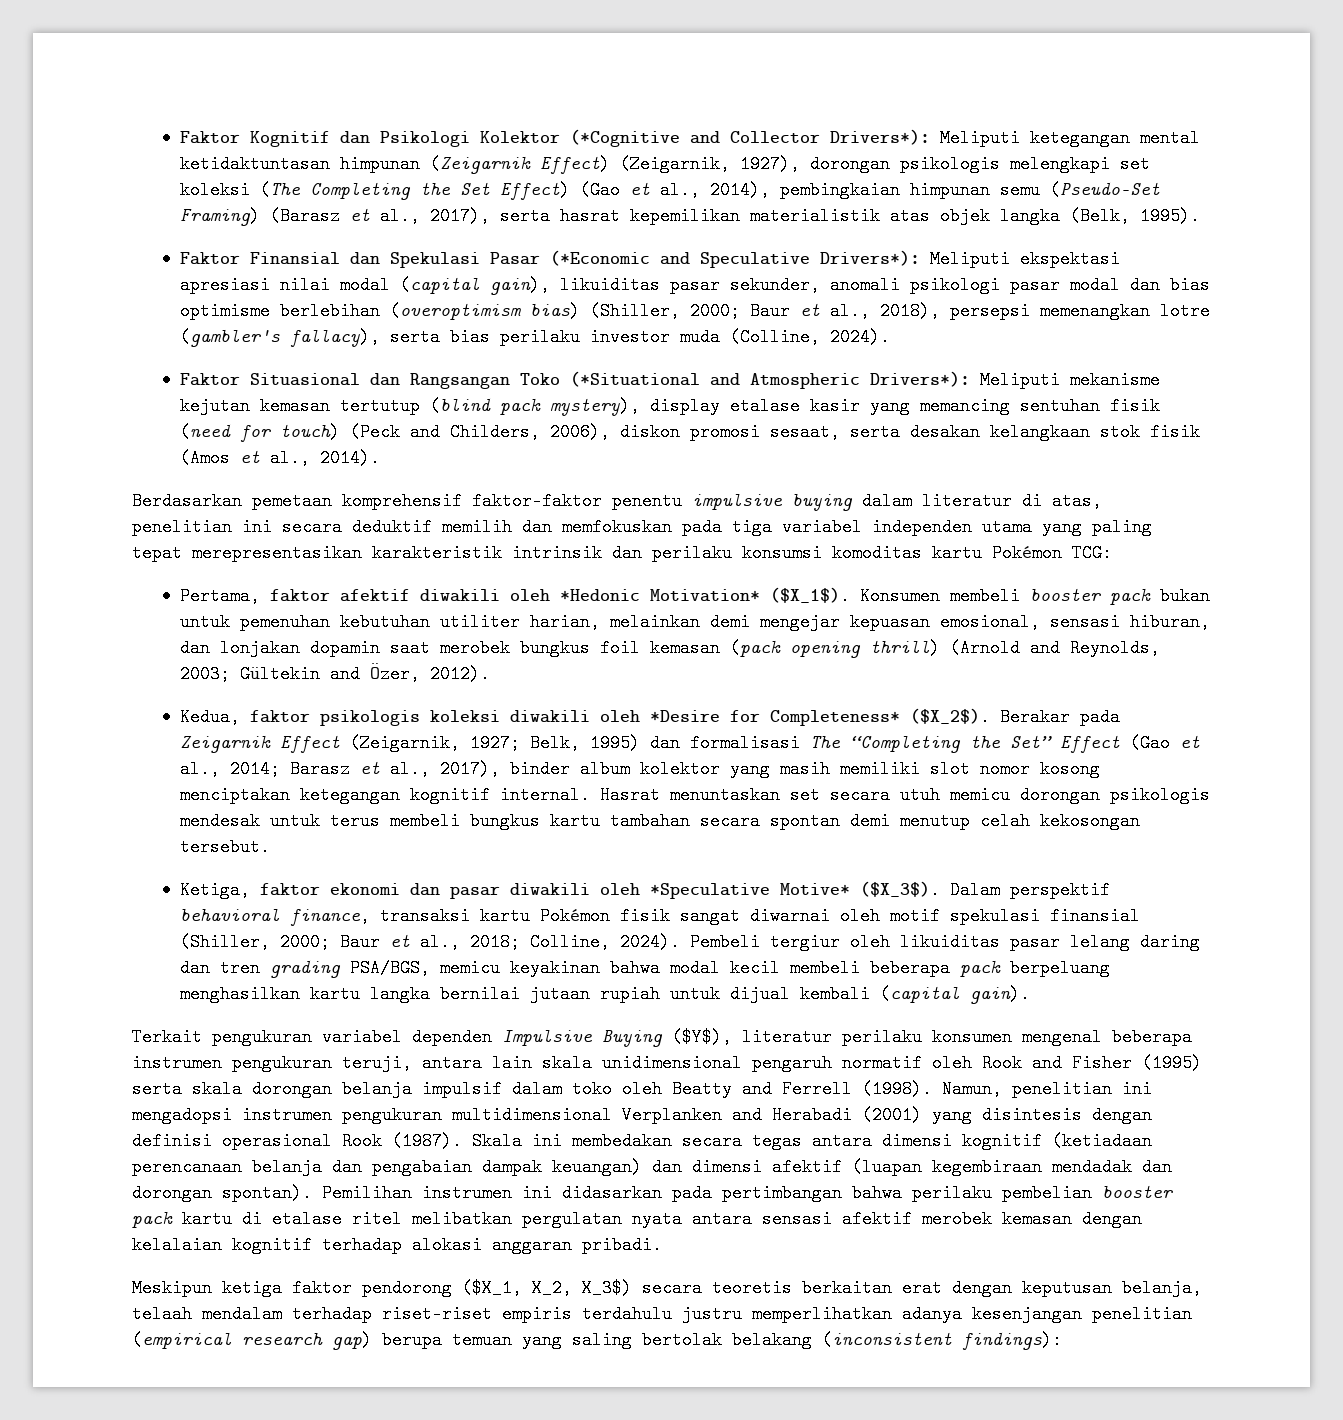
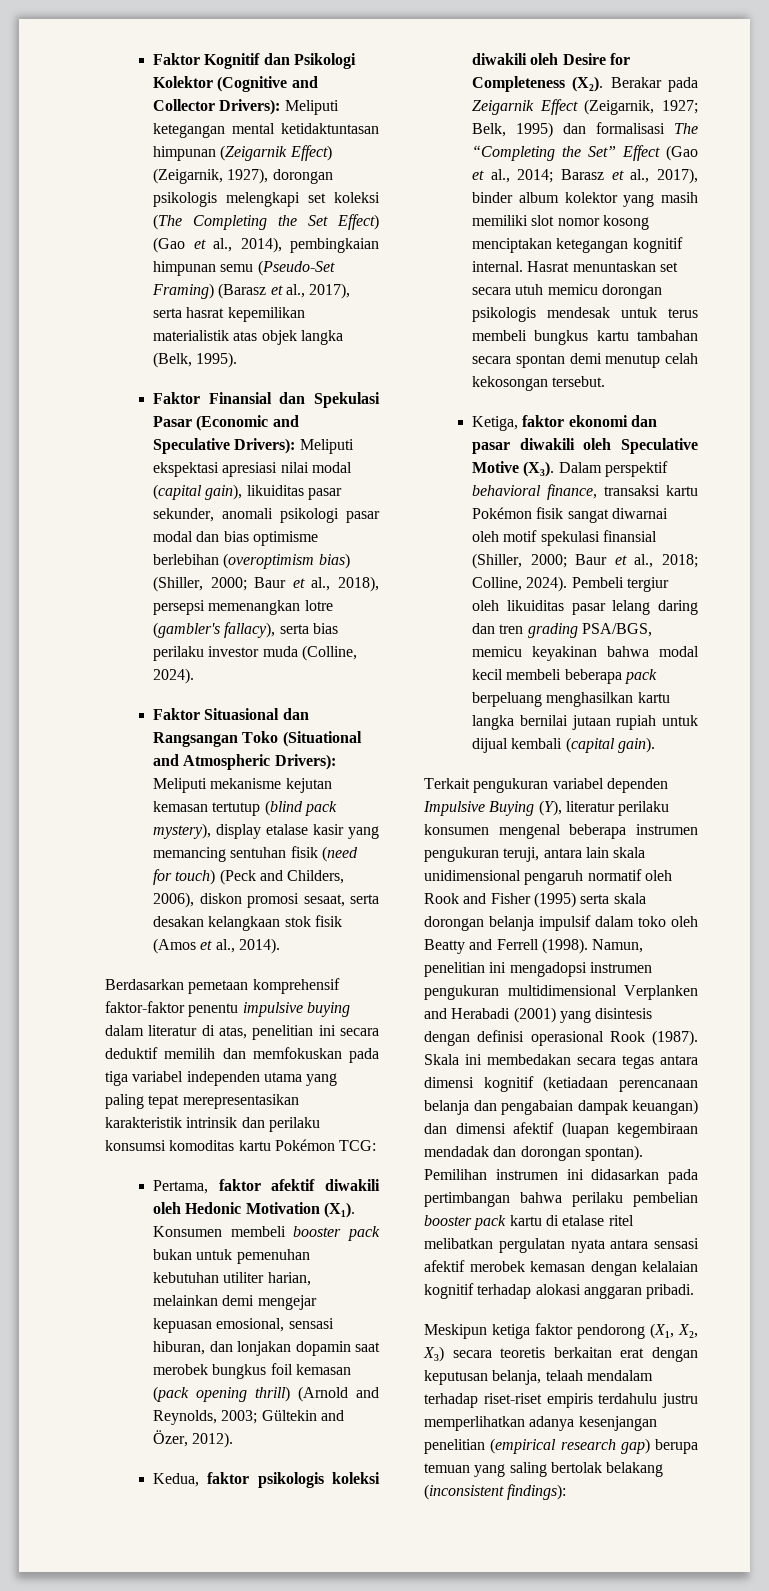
[570,129,681,147] (*Cognitive -> [217,76,288,92] (Cognitive
[830,129,931,145] Drivers*): -> [219,99,281,115] Drivers):
[550,250,651,266] (*Economic -> [196,415,269,431] (Economic
[820,250,921,266] Drivers*): -> [234,438,296,454] Drivers):
[570,371,701,387] (*Situational -> [282,731,362,747] (Situational
[870,371,971,387] Drivers*): -> [274,754,336,770] Drivers):
[560,587,851,605] *Hedonic Motivation* ($X_1$). -> [185,1202,356,1218] Hedonic Motivation (X₁).
[650,708,991,726] *Desire for Completeness* ($X_2$). -> [562,53,631,65] [472,76,604,92] Desire for Completeness (X₂).
[650,881,941,899] *Speculative Motive* ($X_3$). -> [621,438,698,454] [472,461,555,477] Speculative Motive (X₃).
[672,1028,732,1046] ($Y$), -> [538,800,562,816] (Y),
[462,1279,632,1297] ($X_1, X_2, X_3$) -> [650,1323,698,1339] [423,1346,444,1362] (X₁, X₂, X₃)

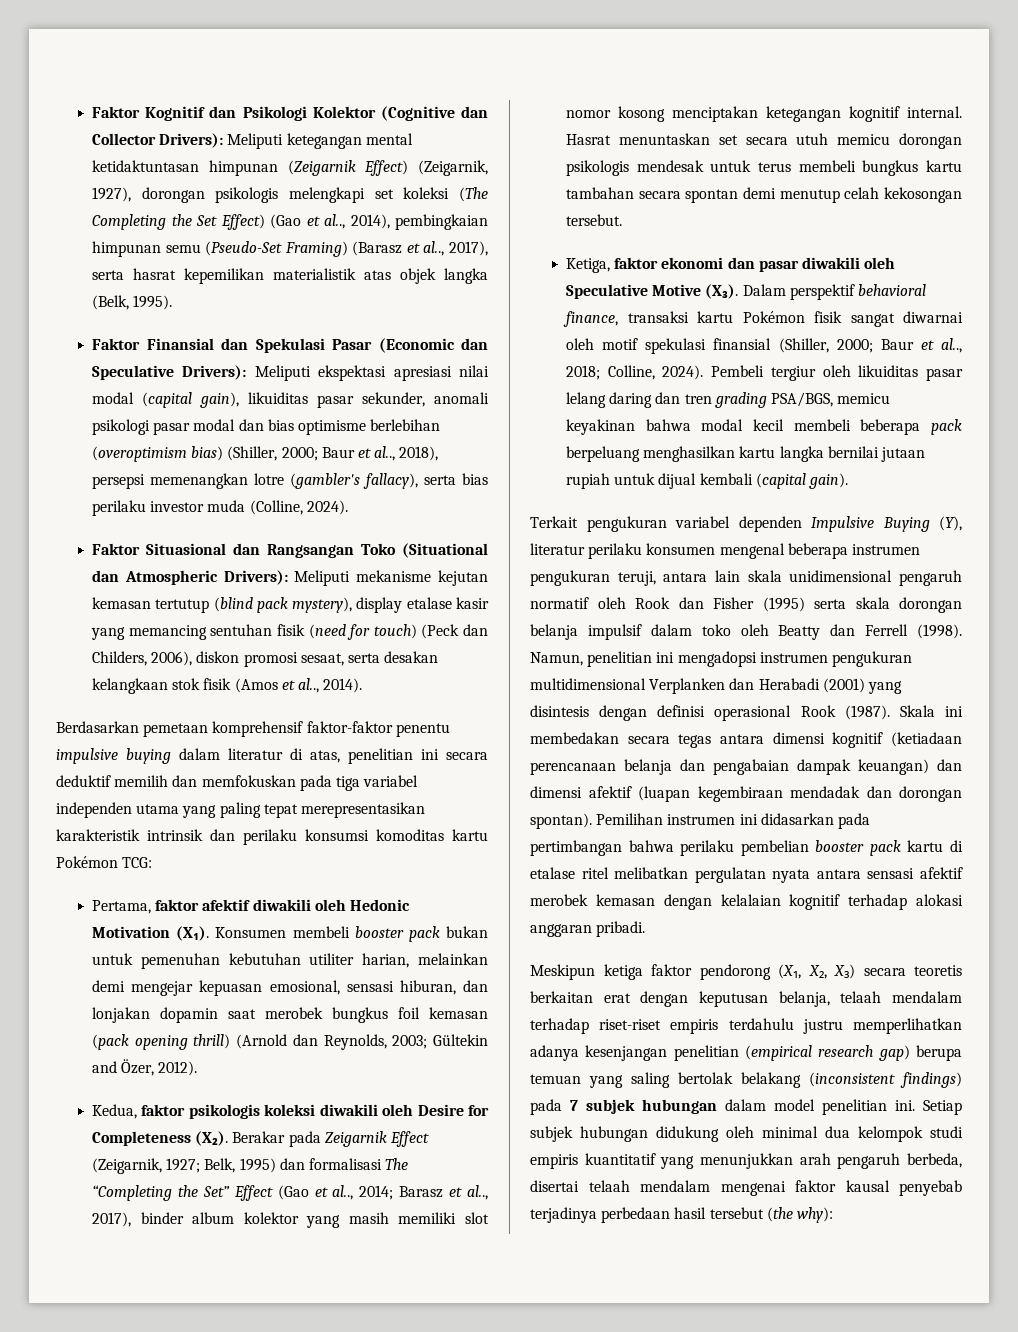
[291,76,318,88] and -> [461,106,488,118] dan
[213,238,233,252] al., -> [324,214,346,229] al..,
[286,284,306,298] al., -> [423,241,445,256] al..,
[272,415,299,427] and -> [461,338,489,350] dan
[311,577,331,591] al., -> [374,446,396,461] al..,
[153,754,180,766] and -> [92,570,120,582] dan
[260,870,284,881] and -> [462,624,488,636] dan
[215,939,235,953] al., -> [297,678,319,693] al..,
[356,1387,379,1398] and -> [292,1034,318,1046] dan
[490,169,510,183] al., -> [332,1185,354,1200] al..,
[630,169,650,183] al., -> [467,1185,489,1200] al..,
[634,554,654,568] al., -> [941,338,962,353] al..,
[463,893,487,904] and -> [678,597,704,609] dan
[469,939,493,950] and -> [830,624,856,636] dan
[424,1008,447,1019] and -> [729,678,755,690] dan
[507,1484,567,1500] findings): -> [900,1072,962,1088] [530,1099,962,1115] [530,1126,963,1142] [530,1153,962,1169] [530,1180,962,1196] [530,1207,833,1223] findings) pada 7 subjek hubungan dalam model penelitian ini. Setiap subjek hubungan didukung oleh minimal dua kelompok studi empiris kuantitatif yang menunjukkan arah pengaruh berbeda, disertai telaah mendalam mengenai faktor kausal penyebab terjadinya perbedaan hasil tersebut (the why):

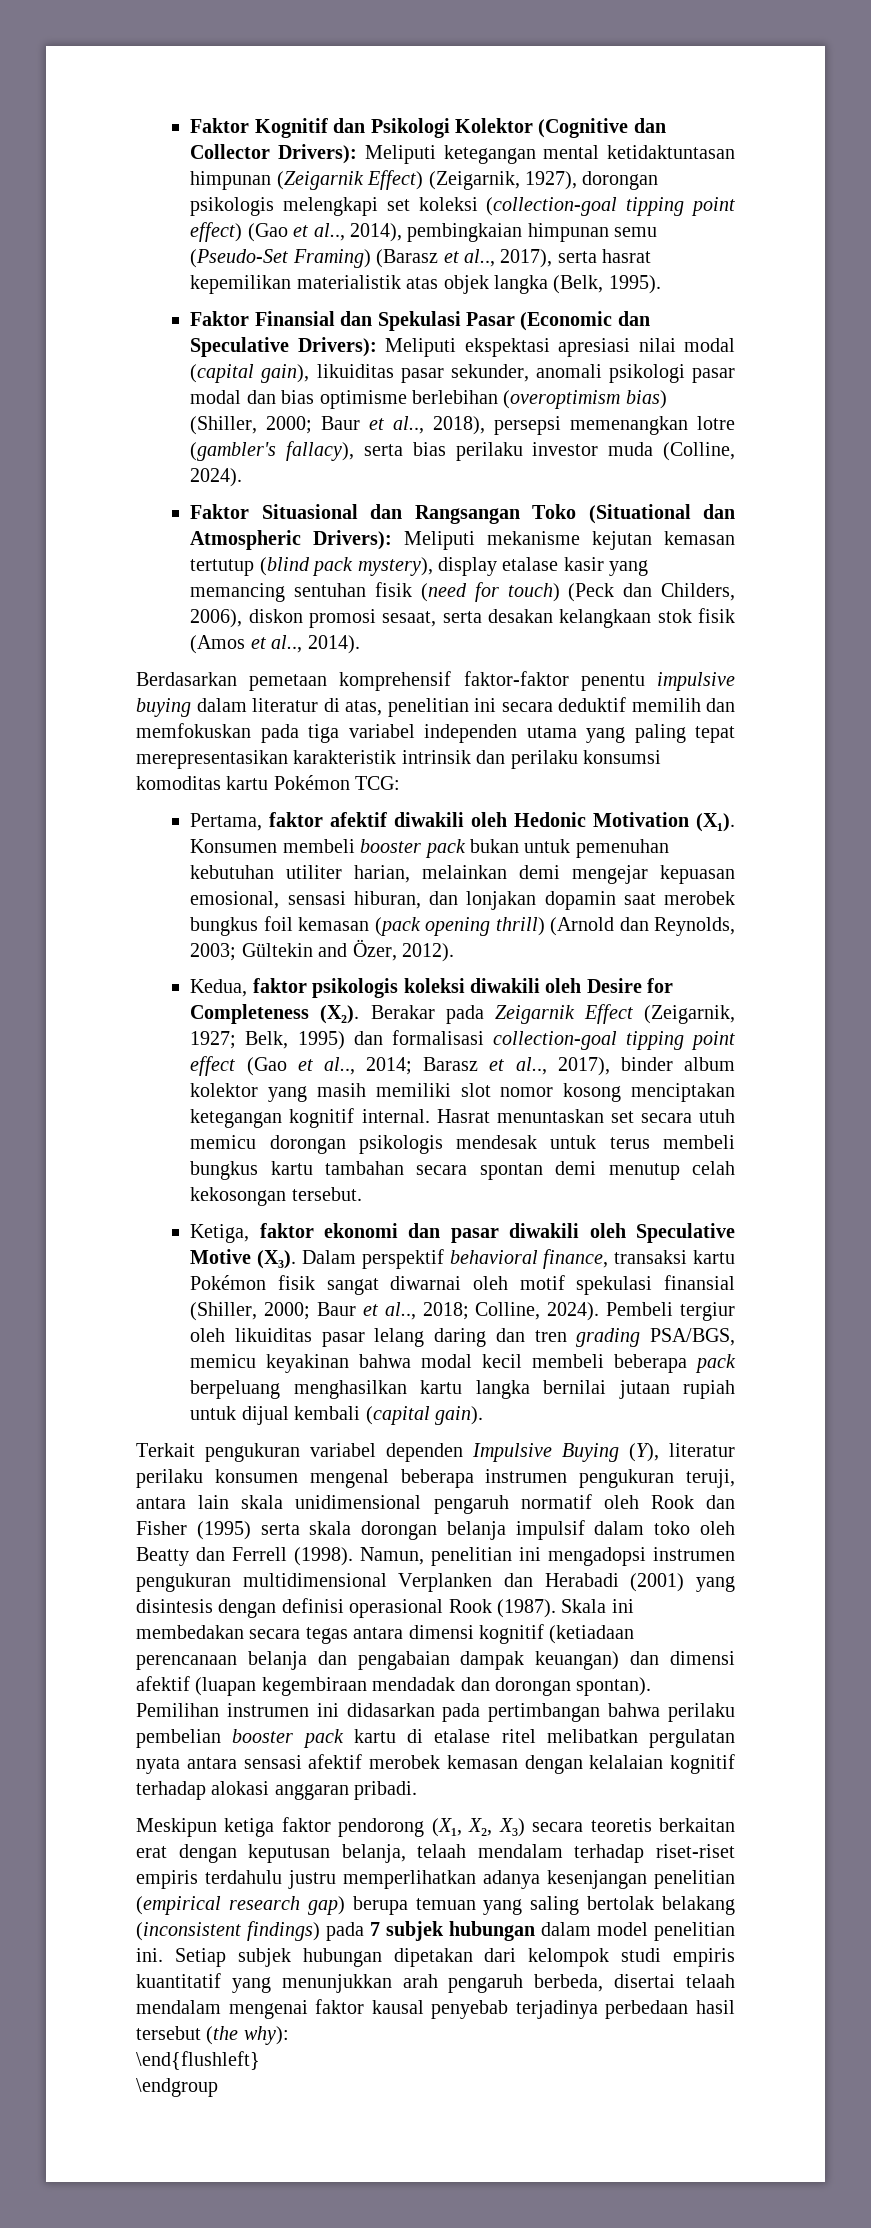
[459,187,488,202] [92,214,265,230] (The Completing the Set Effect) -> [486,197,735,216] [190,222,243,242] (collection-goal tipping point effect)
[385,1158,409,1170] [92,1185,273,1201] The “Completing the Set” Effect -> [492,1031,736,1050] [190,1056,236,1076] collection-goal tipping point effect
[656,1126,850,1142] didukung oleh minimal dua -> [393,1948,517,1967] dipetakan dari
(833, 1215) none -> [136,2051,260,2070] [136,2078,218,2097] // \end{flushleft} // \endgroup

